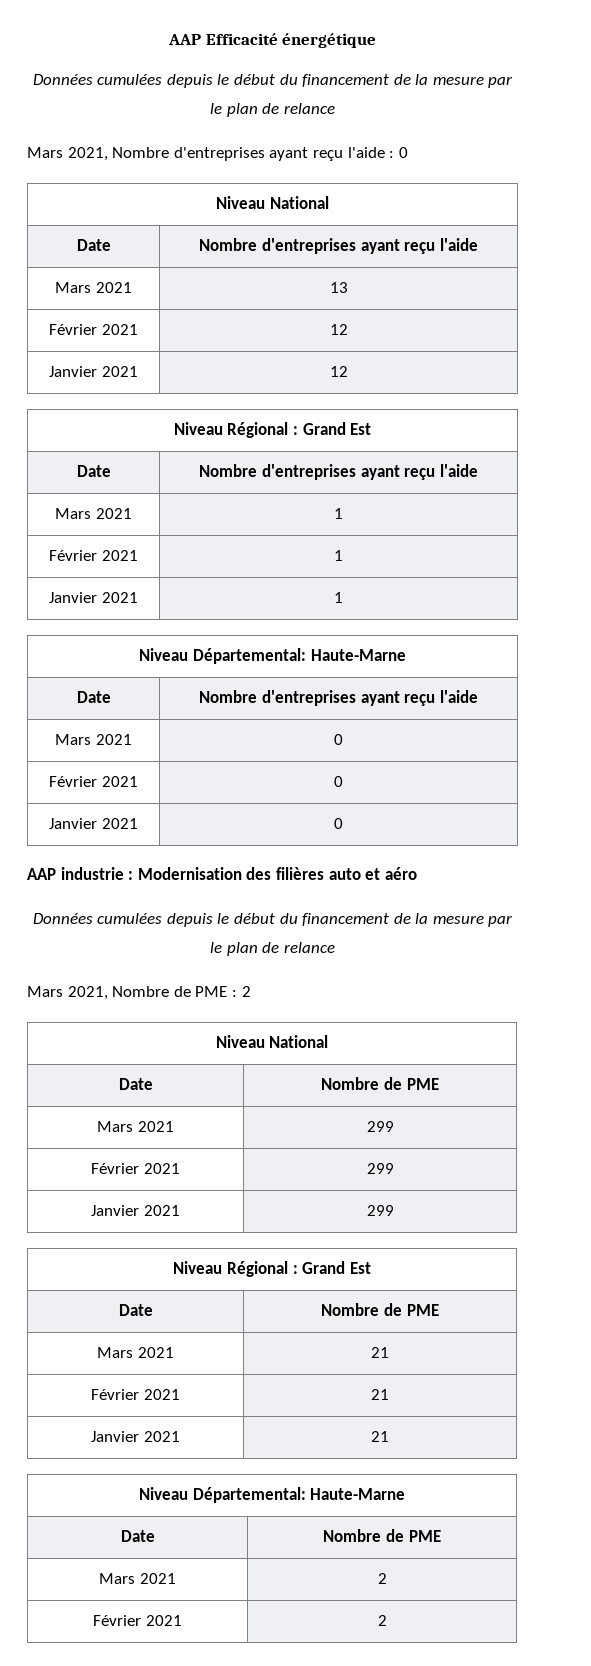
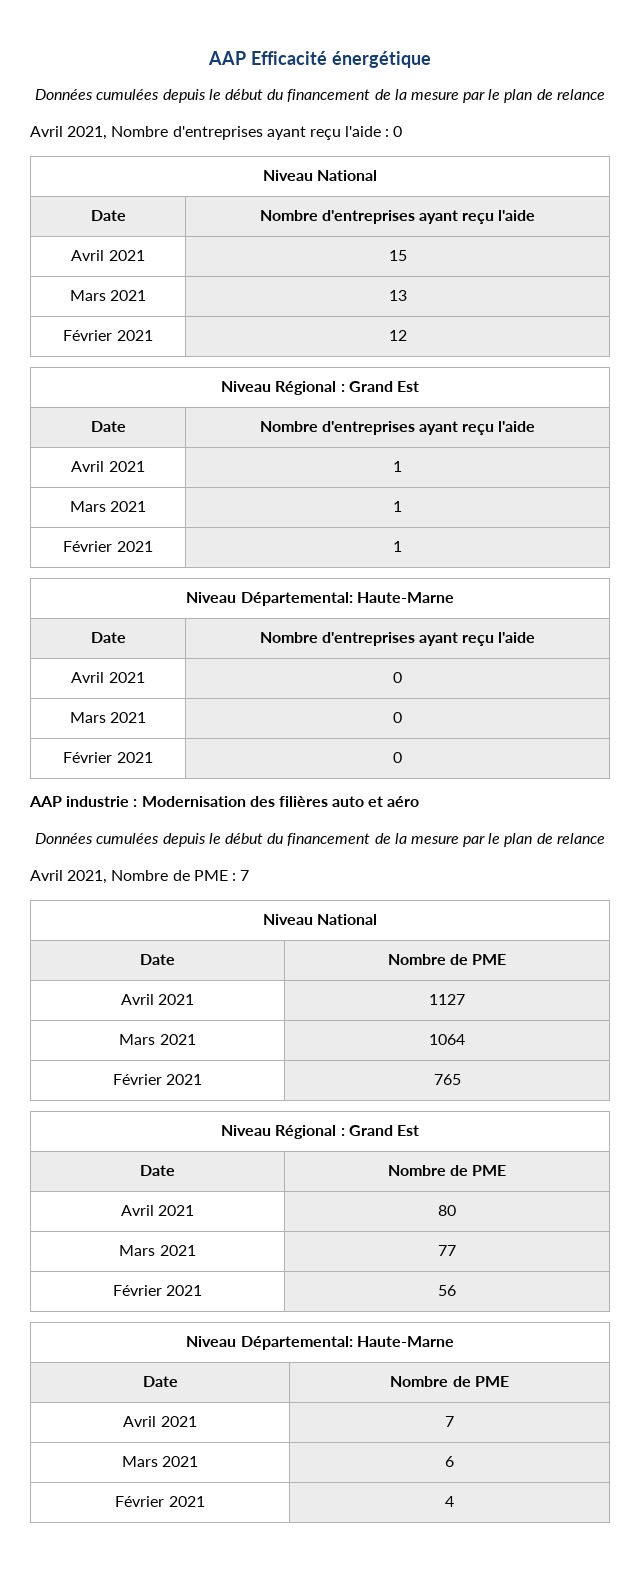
[27,147,63,158] Mars -> [30,126,63,137] Avril
(478, 244) none -> [71,250,145,261] [388,250,407,261] // Avril 2021 | 15
[49,366,138,377] [329,366,348,377] // Janvier 2021 | 12 -> (407, 335) none
(478, 470) none -> [71,461,145,472] [393,461,402,472] // Avril 2021 | 1
[49,592,138,603] [334,592,343,603] // Janvier 2021 | 1 -> (402, 546) none
(478, 696) none -> [71,672,145,683] [393,672,402,683] // Avril 2021 | 0
[49,818,138,829] [334,818,343,829] // Janvier 2021 | 0 -> (402, 757) none
[27,986,63,997] Mars -> [30,870,63,881] Avril
[241,986,251,997] 2 -> [240,870,250,881] 7
[97,1121,174,1132] [366,1121,394,1132] [91,1163,180,1174] [366,1163,394,1174] [91,1205,180,1216] [366,1205,394,1216] // Mars 2021 | 299 // Février 2021 | 299 // Janvier 2021 | 299 -> [120,994,195,1005] [429,994,465,1005] [119,1034,196,1045] [429,1034,465,1045] [112,1074,203,1085] [433,1074,461,1085] // Avril 2021 | 1127 // Mars 2021 | 1064 // Février 2021 | 765
[97,1347,174,1358] [371,1347,389,1358] [91,1389,180,1400] [371,1389,389,1400] [91,1431,180,1442] [371,1431,389,1442] // Mars 2021 | 21 // Février 2021 | 21 // Janvier 2021 | 21 -> [120,1205,195,1216] [438,1205,456,1216] [119,1245,196,1256] [438,1245,456,1256] [112,1285,203,1296] [438,1285,456,1296] // Avril 2021 | 80 // Mars 2021 | 77 // Février 2021 | 56
[99,1573,176,1584] [377,1573,387,1584] [93,1615,182,1626] [377,1615,387,1626] // Mars 2021 | 2 // Février 2021 | 2 -> [123,1416,197,1427] [445,1416,454,1427] [121,1456,199,1467] [445,1456,454,1467] [115,1496,205,1507] [445,1496,454,1507] // Avril 2021 | 7 // Mars 2021 | 6 // Février 2021 | 4

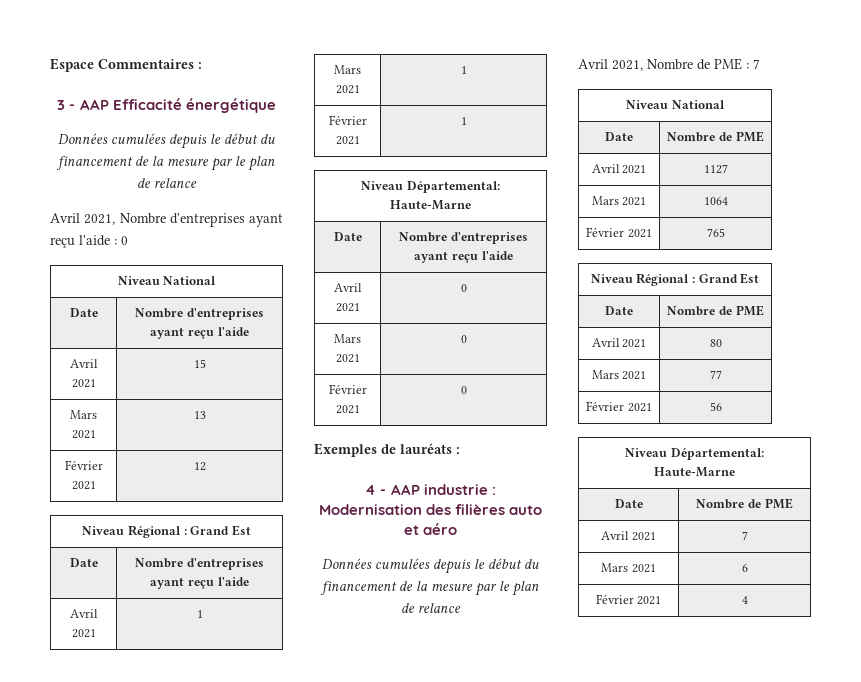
(208, 58) none -> [50,58,202,72] [57,100,76,110] Espace Commentaires : // 3 -
(402, 757) none -> [314,443,460,457] [365,485,387,495] Exemples de lauréats : // 4 -

